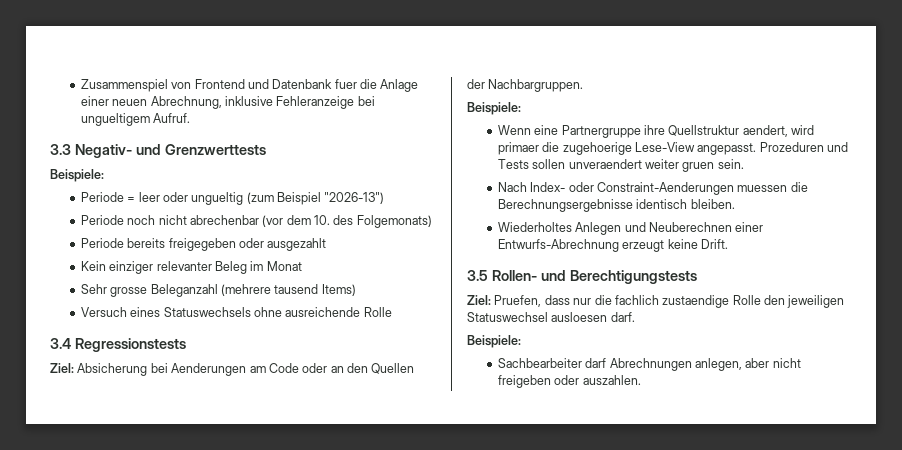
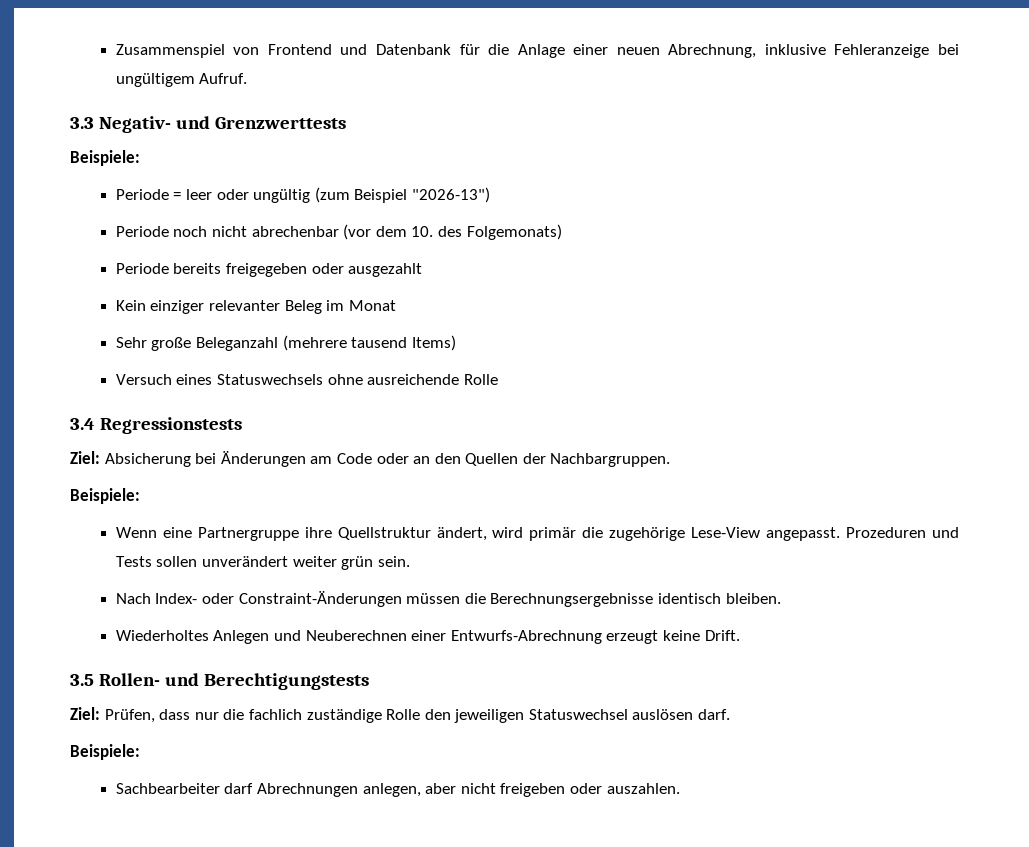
[334,79,357,89] fuer -> [459,44,480,55] für
[80,113,150,126] ungueltigem -> [115,73,195,87] ungültigem
[191,192,244,205] ungueltig -> [253,189,311,203] ungültig
[110,287,148,297] grosse -> [151,337,192,351] große
[171,363,247,376] Aenderungen -> [220,451,306,467] Änderungen
[742,125,815,137] [497,142,632,155] aendert, wird primaer die zugehoerige -> [436,527,686,541] ändert, wird primär die zugehörige
[568,159,715,172] unveraendert weiter gruen -> [201,556,374,570] unverändert weiter grün
[596,182,788,195] Constraint-Aenderungen muessen -> [238,591,461,607] Constraint-Änderungen müssen
[494,295,542,307] Pruefen, -> [104,709,155,723] Prüfen,
[662,295,730,308] zustaendige -> [306,709,382,723] zuständige
[551,312,608,322] ausloesen -> [632,709,694,720] auslösen

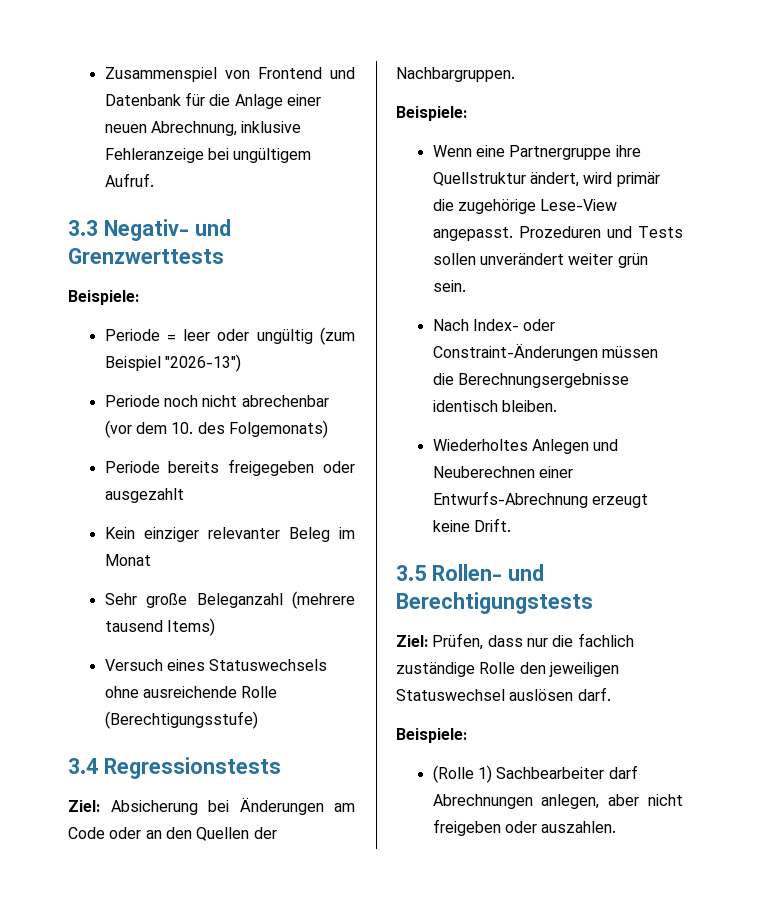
(498, 379) none -> [104,711,258,729] (Berechtigungsstufe)
(140, 752) none -> [432,765,492,783] (Rolle 1)

